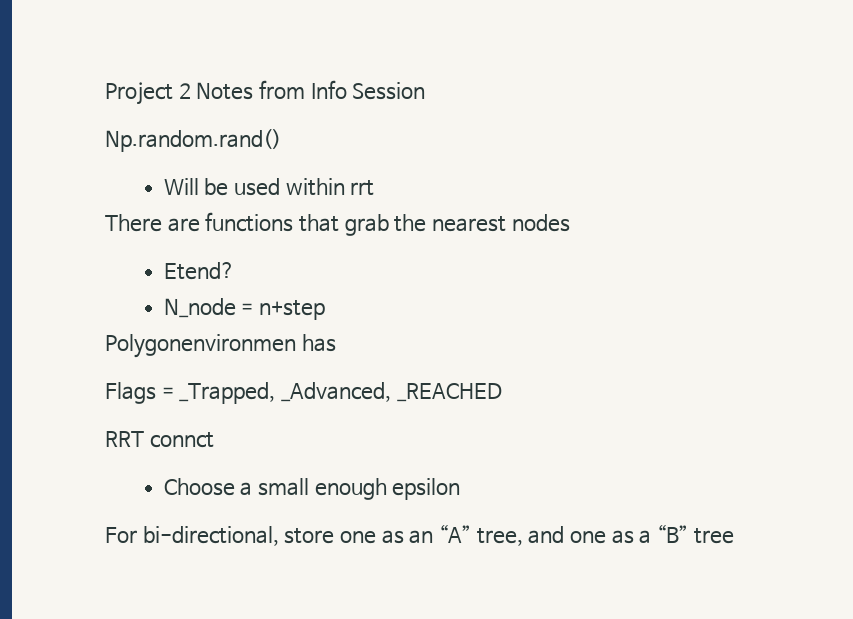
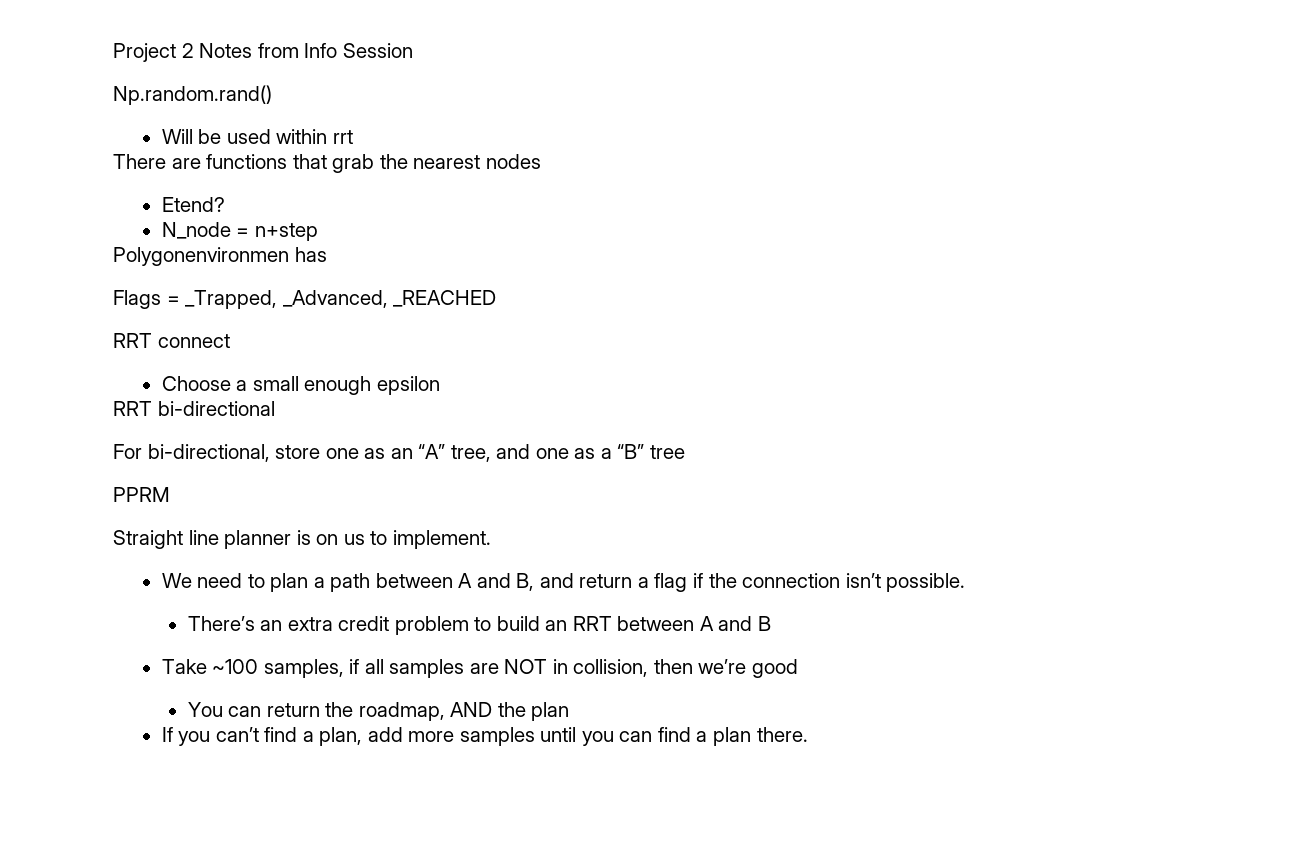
[149,432,214,448] connct -> [157,334,230,348] connect
(461, 489) none -> [113,401,275,416] // RRT bi-directional
(734, 536) none -> [113,487,170,502] [113,530,491,549] [161,573,966,592] [187,616,771,635] [161,659,798,678] [187,702,570,721] [161,727,808,746] // PPRM // Straight line planner is on us to implement. // We need to plan a path between A and B, and return a flag if the connection isn’t possible. // There’s an extra credit problem to build an RRT between A and B // Take ~100 samples, if all samples are NOT in collision, then we’re good // You can return the roadmap, AND the plan // If you can’t find a plan, add more samples until you can find a plan there.

